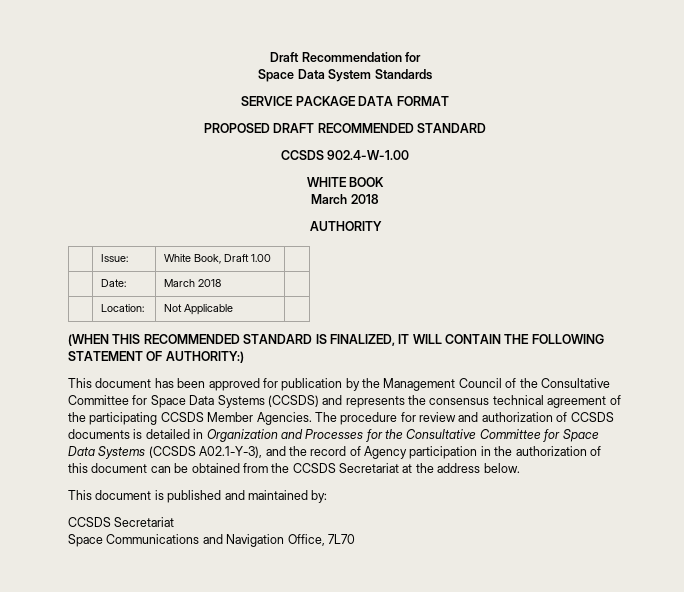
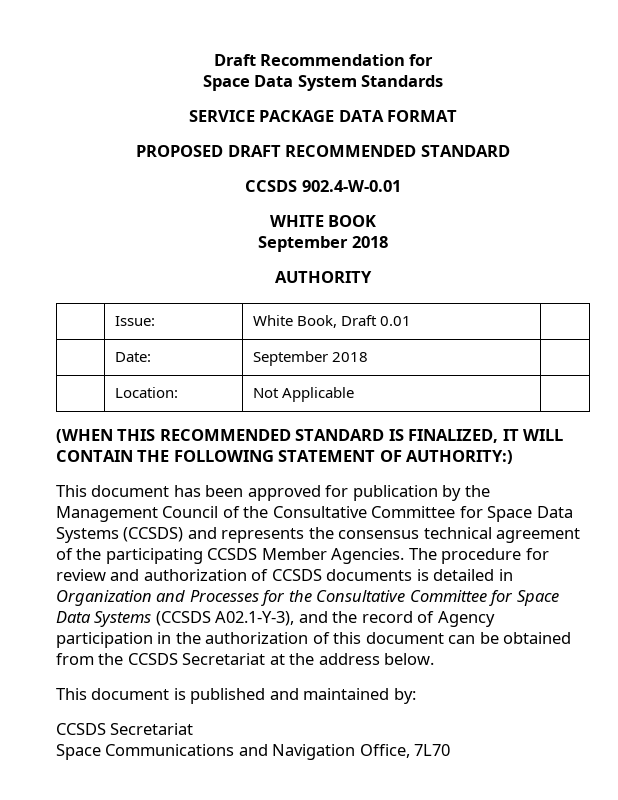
[327,150,410,160] 902.4-W-1.00 -> [301,180,401,192] 902.4-W-0.01
[311,194,348,204] March -> [258,236,349,252] September
[251,254,272,262] 1.00 -> [380,316,412,326] 0.01
[164,279,196,287] March -> [252,351,328,366] September

